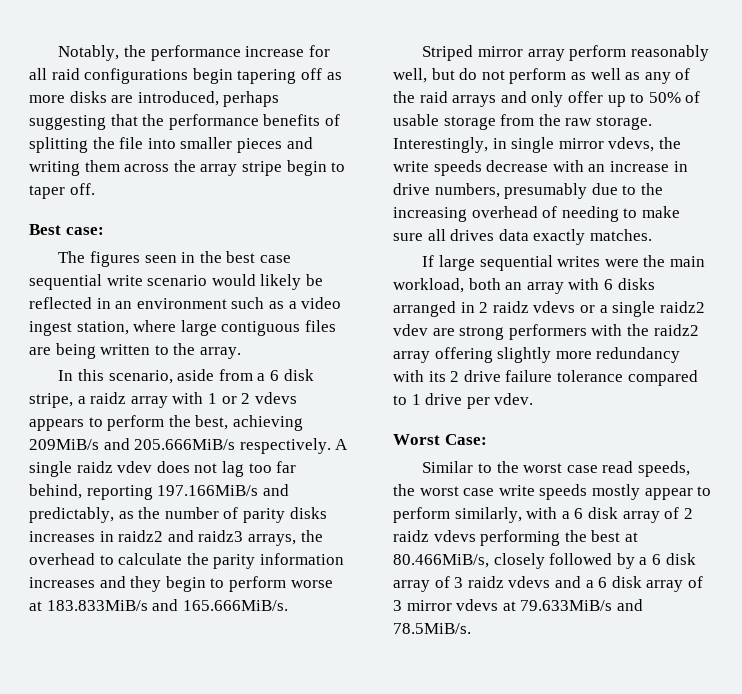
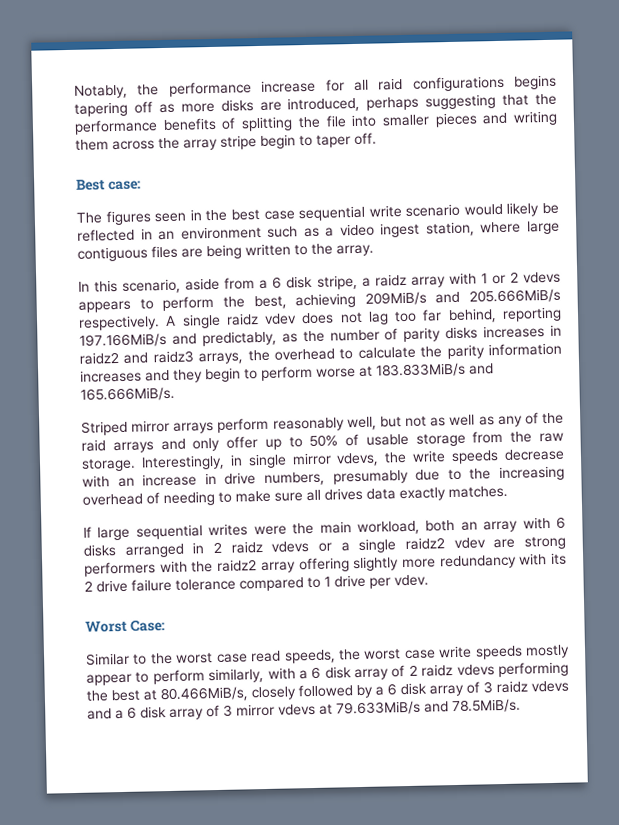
[192,68,233,84] begin -> [513,74,557,90] begins
[527,49,565,61] array -> [173,421,215,434] arrays
[459,68,567,84] do not perform -> [405,415,428,427] not

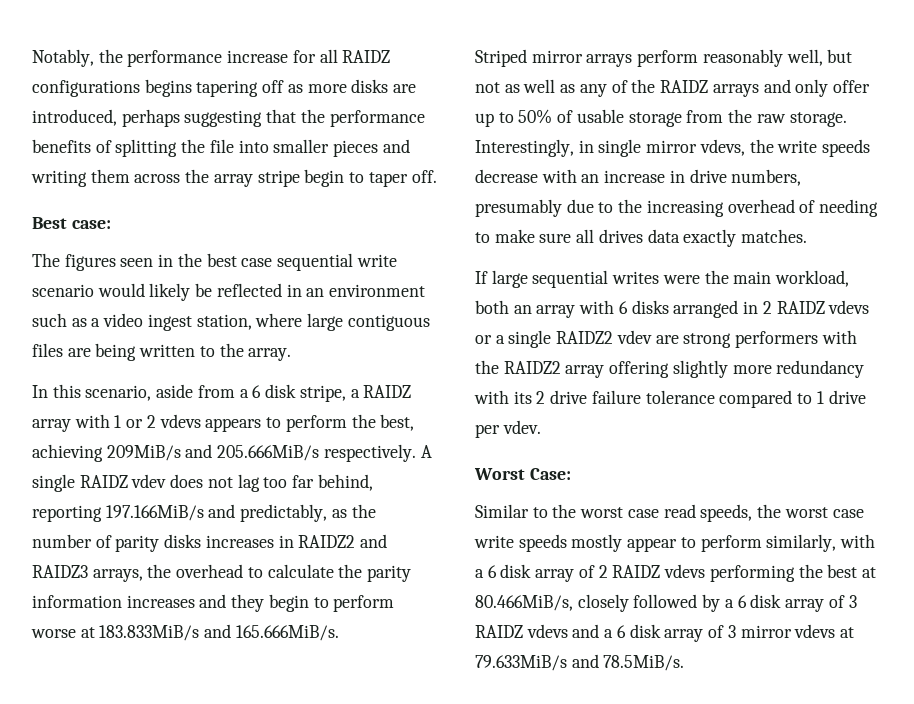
[378,77,404,91] raid -> [342,50,391,63] RAIDZ
[374,273,407,287] raidz -> [363,385,412,398] RAIDZ
[225,313,259,326] raidz -> [79,475,128,488] RAIDZ
[79,350,194,365] raidz2 and raidz3 -> [298,534,388,548] [32,565,88,578] RAIDZ2 and RAIDZ3
[81,439,106,452] raid -> [660,80,709,93] RAIDZ
[230,541,263,554] raidz -> [776,301,825,314] RAIDZ
[405,537,445,551] raidz2 -> [556,331,614,344] RAIDZ2
[217,559,258,572] raidz2 -> [503,361,561,374] RAIDZ2
[421,664,454,677] raidz -> [612,565,661,578] RAIDZ
[496,680,528,694] raidz -> [475,625,523,638] RAIDZ

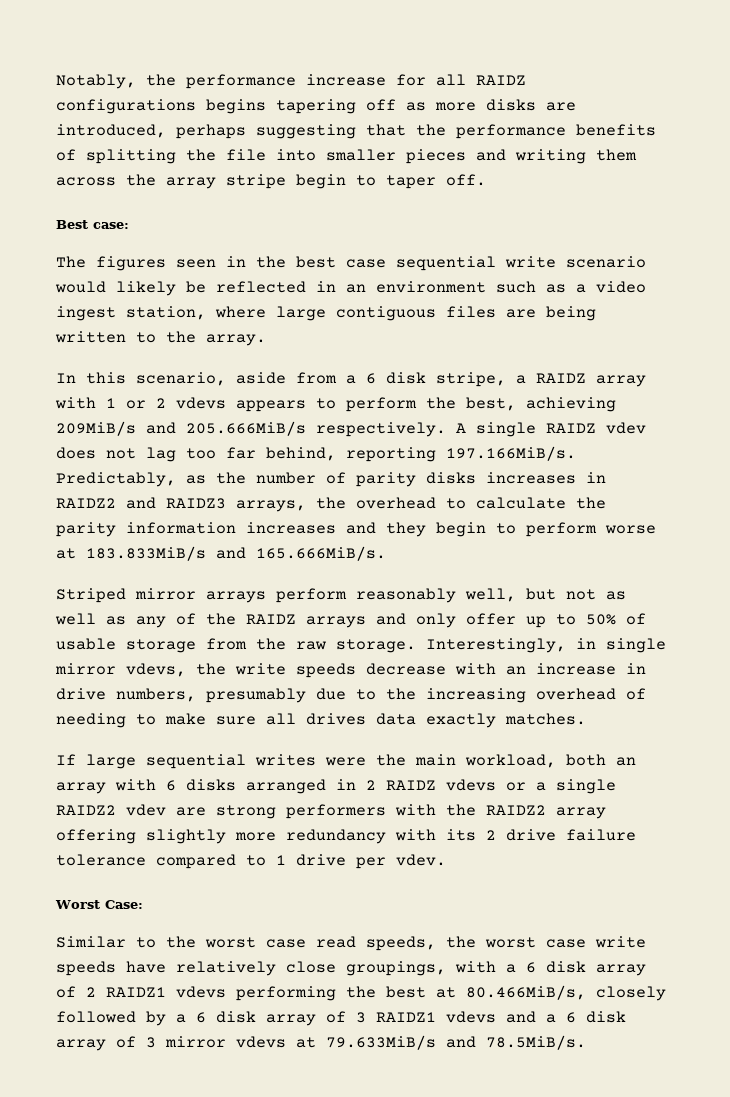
[105,504,328,522] 197.166MiB/s and predictably, -> [446,446,576,461] [56,472,176,487] 197.166MiB/s. Predictably,
[571,534,837,552] mostly appear to perform similarly, -> [126,961,446,976] have relatively close groupings,
[612,565,661,578] RAIDZ -> [106,987,166,997] RAIDZ1
[475,625,523,638] RAIDZ -> [376,1012,436,1022] RAIDZ1

